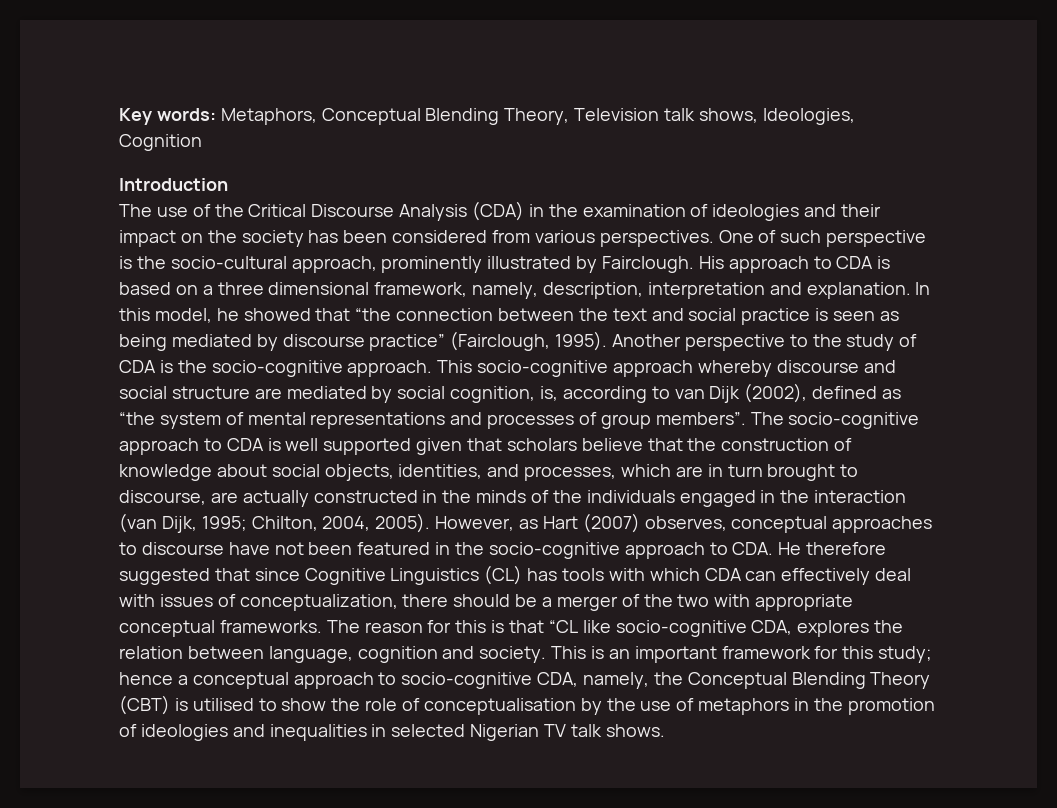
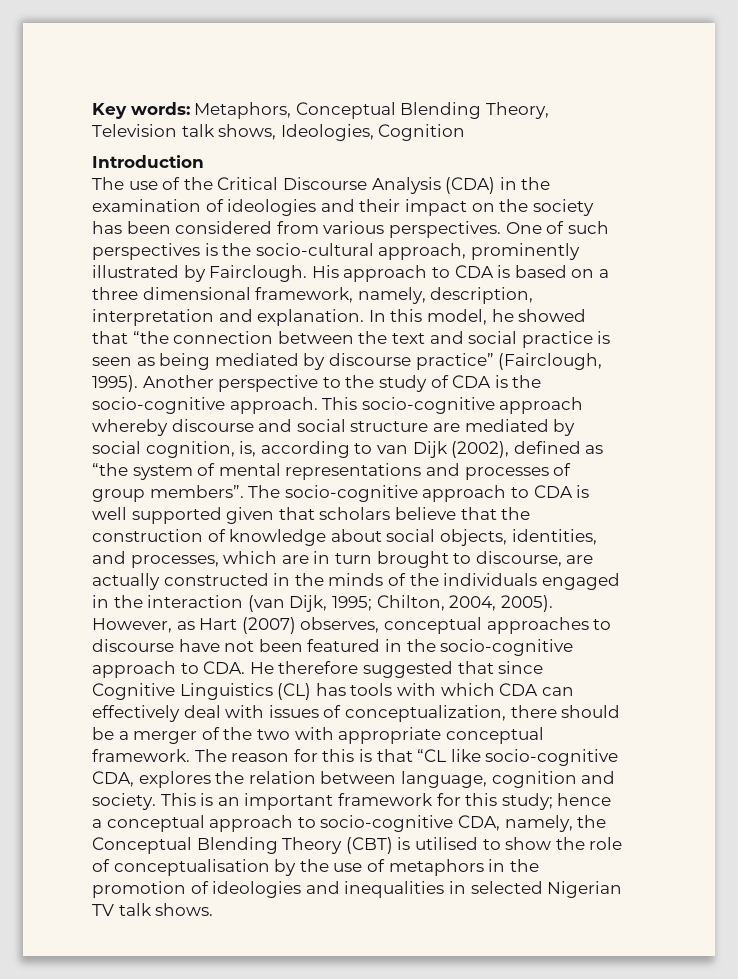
[826,230,927,247] perspective -> [92,243,200,260] perspectives
[219,620,322,633] frameworks. -> [92,749,190,762] framework.

